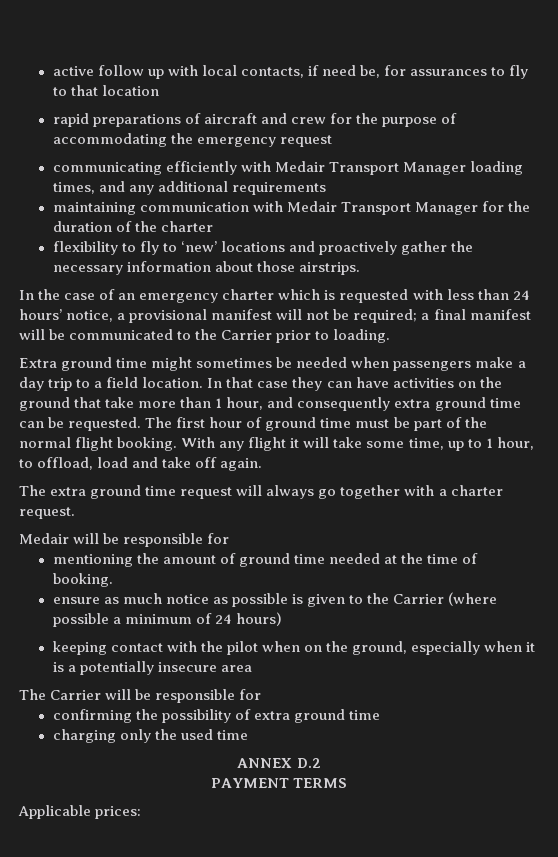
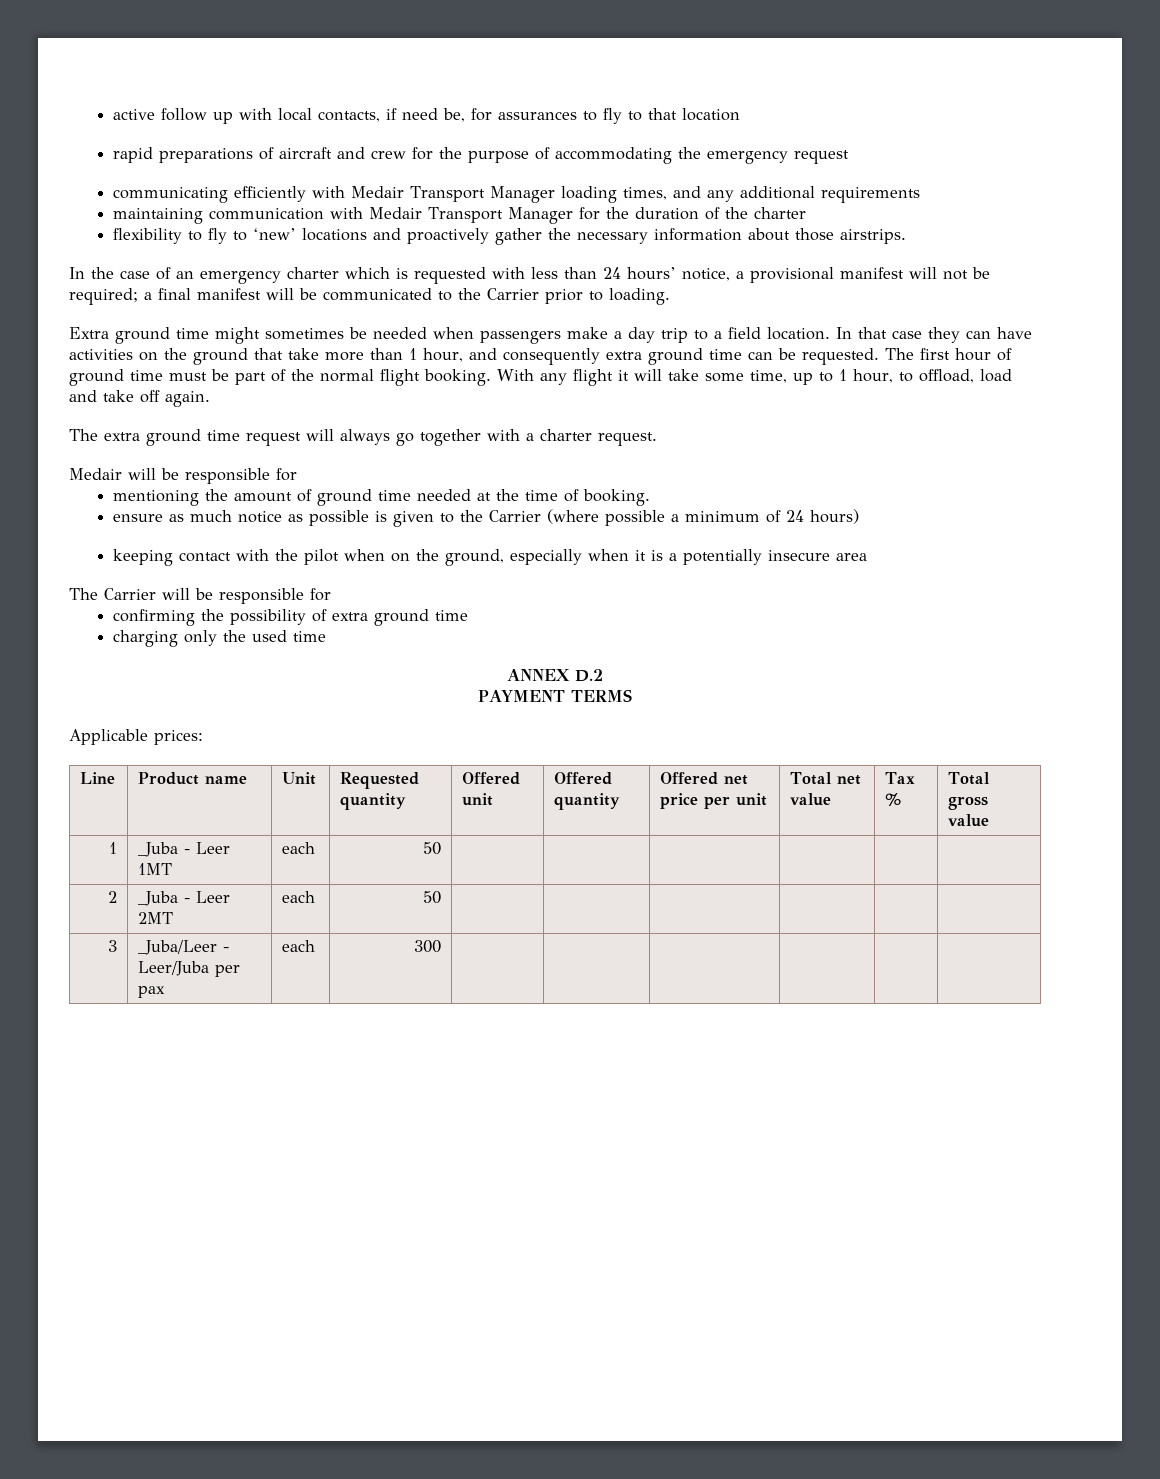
(142, 812) none -> [80,772,116,784] [138,772,248,785] [282,772,317,785] [340,772,420,789] [340,793,407,810] [462,772,521,785] [462,793,494,806] [554,772,613,785] [554,793,621,810] [660,772,749,785] [660,793,768,809] [790,772,862,785] [790,793,832,806] [885,772,916,784] [885,793,902,806] [948,772,991,785] [948,796,989,810] [948,814,990,827] [108,842,117,854] [138,842,231,857] [138,863,173,875] [282,842,316,854] [422,842,441,855] [107,891,117,903] [138,891,231,906] [138,912,174,924] [282,891,316,903] [422,891,441,904] [107,940,117,952] [138,940,230,955] [138,961,241,977] [138,986,166,998] [282,940,316,952] [413,940,441,953] // Line | Product name | Unit | Requested quantity | Offered unit | Offered quantity | Offered net price per unit | Total net value | Tax % | Total gross value // 1 | _Juba - Leer 1MT | each | 50 | | | | | | // 2 | _Juba - Leer 2MT | each | 50 | | | | | | // 3 | _Juba/Leer - Leer/Juba per pax | each | 300 | | | | | |

